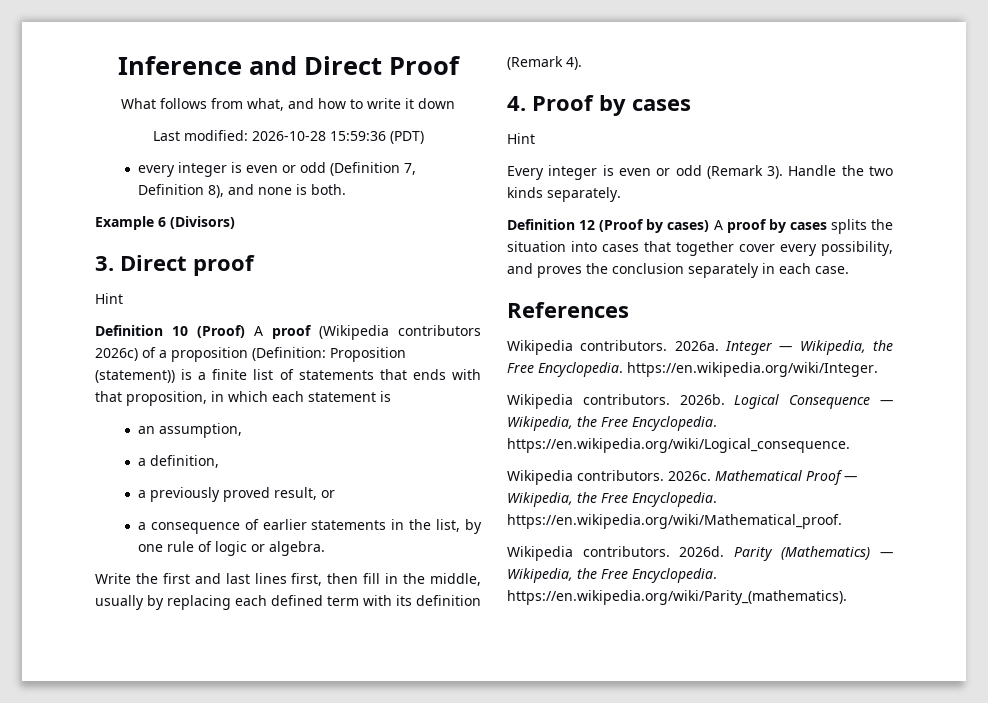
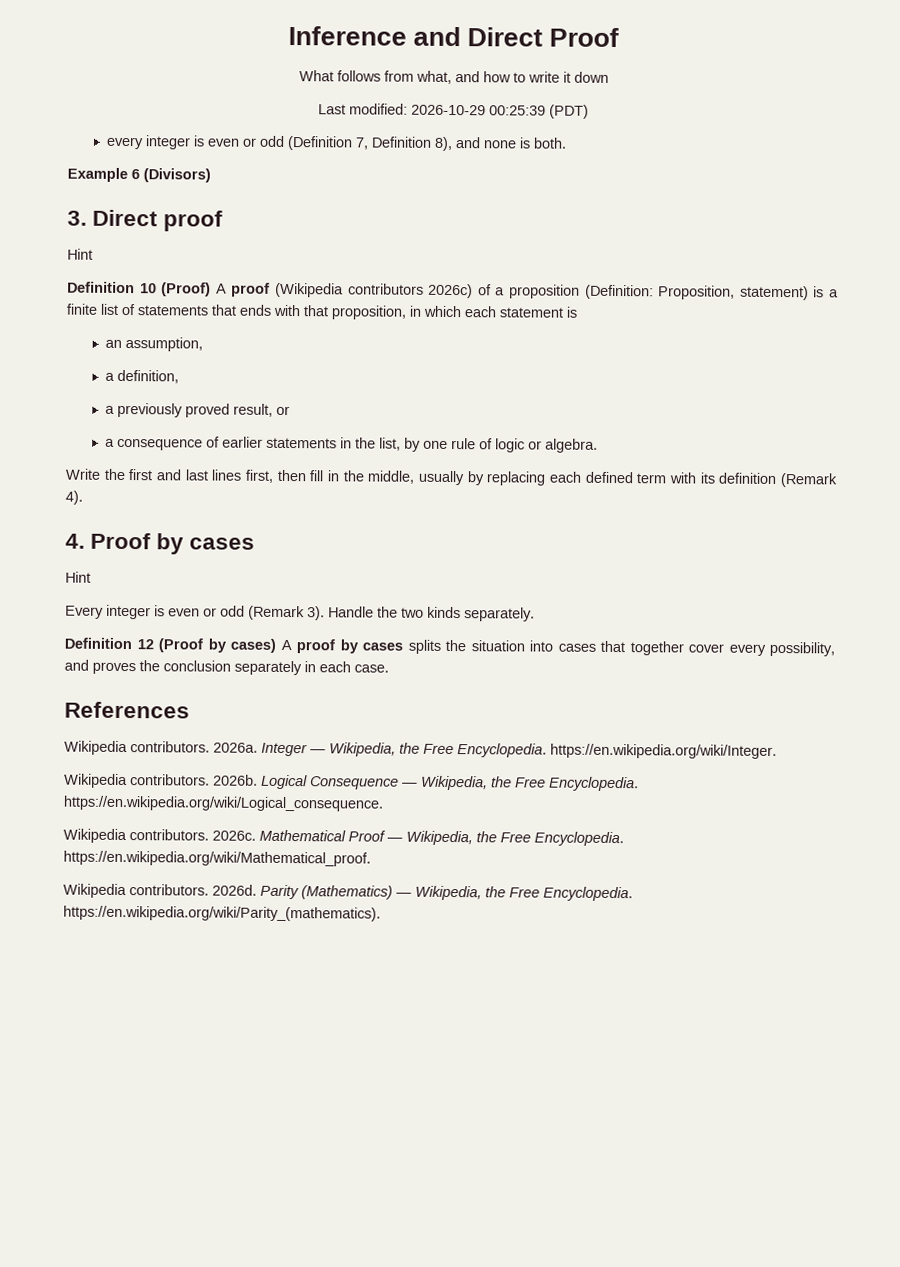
[251,131,386,141] 2026-10-28 15:59:36 -> [411,104,546,116] 2026-10-29 00:25:39
[330,347,406,362] [95,370,175,383] Proposition (statement)) -> [658,285,809,301] Proposition, statement)

